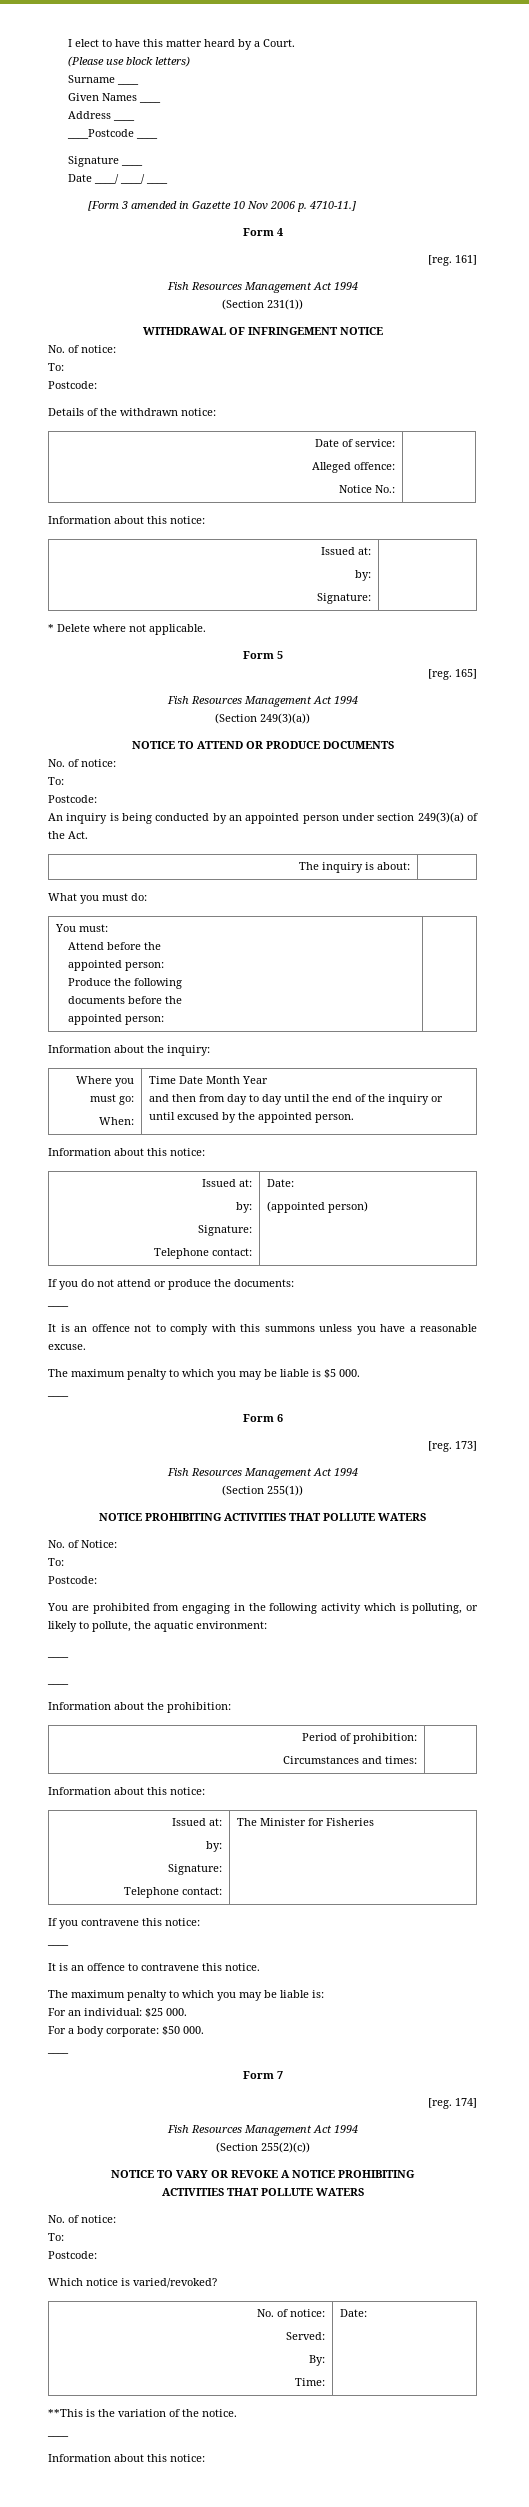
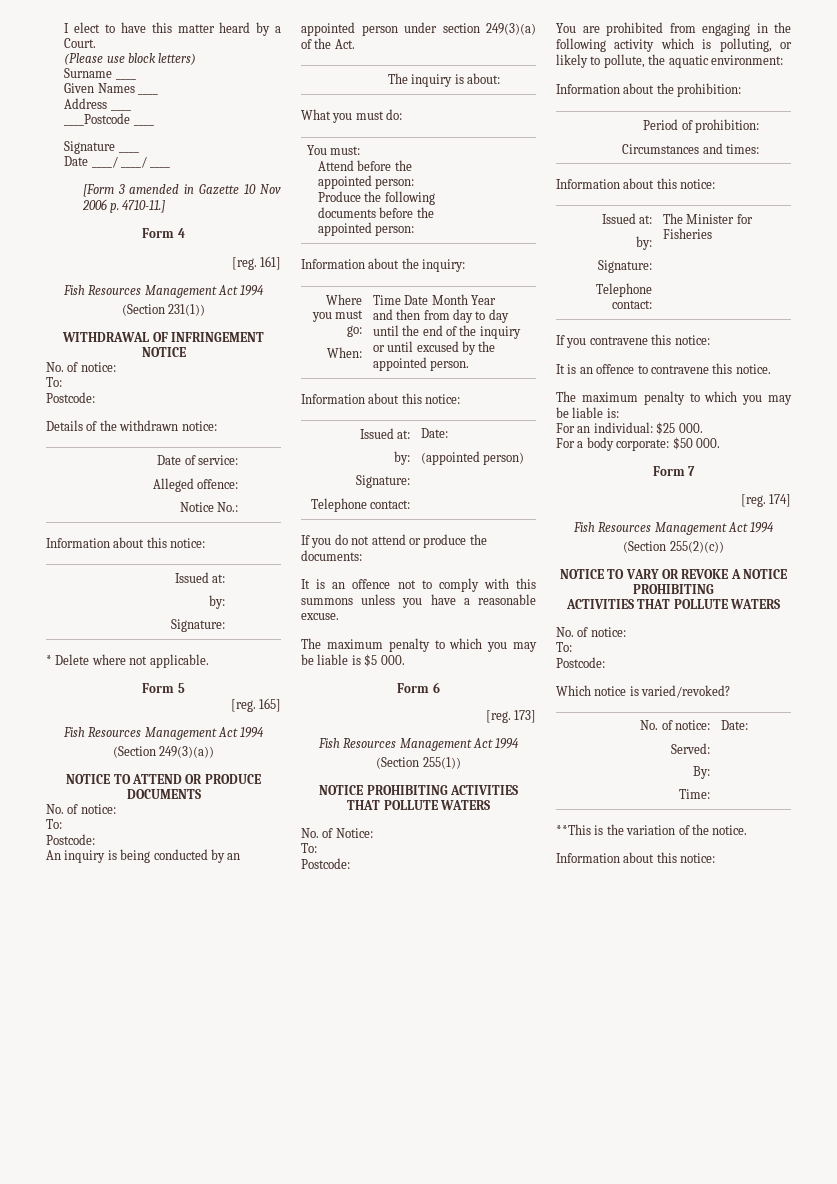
[47,1305,69,1307] // ____ -> (362, 555) none
[47,1395,69,1397] // ____ -> (405, 660) none
[47,1656,69,1658] [47,1683,69,1685] // ____ // ____ -> (783, 60) none
[47,1944,69,1946] // ____ -> (710, 340) none
[47,2052,69,2054] // ____ -> (720, 443) none
[47,2435,69,2437] // ____ -> (748, 830) none

